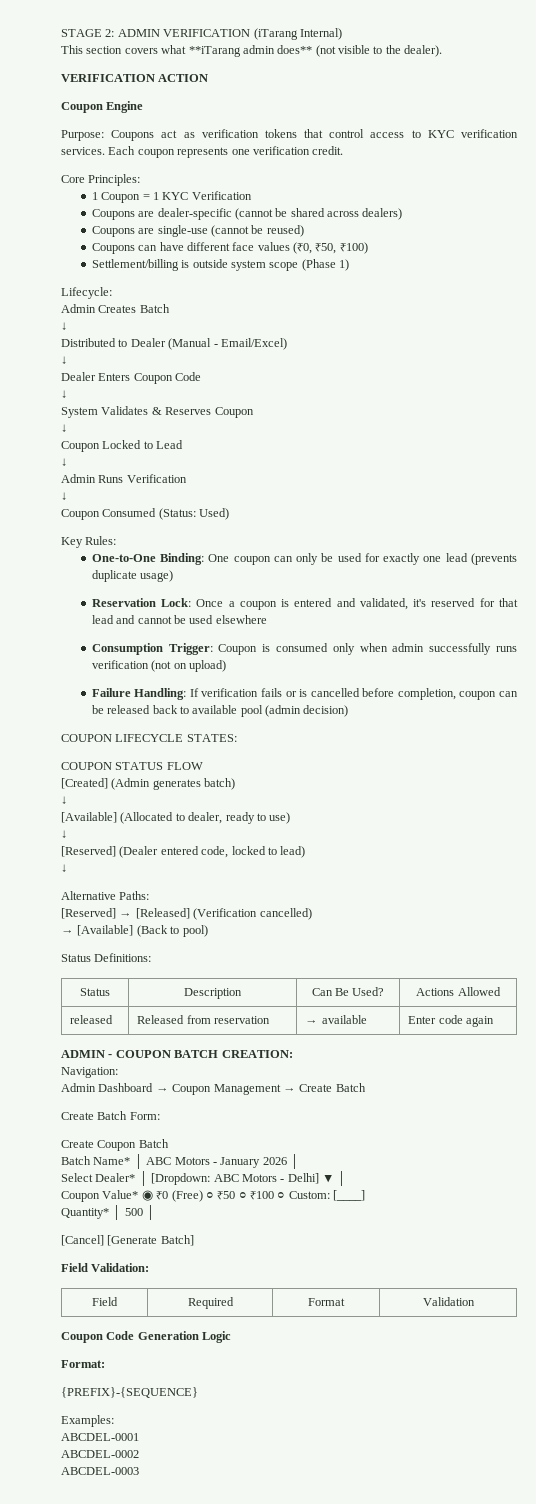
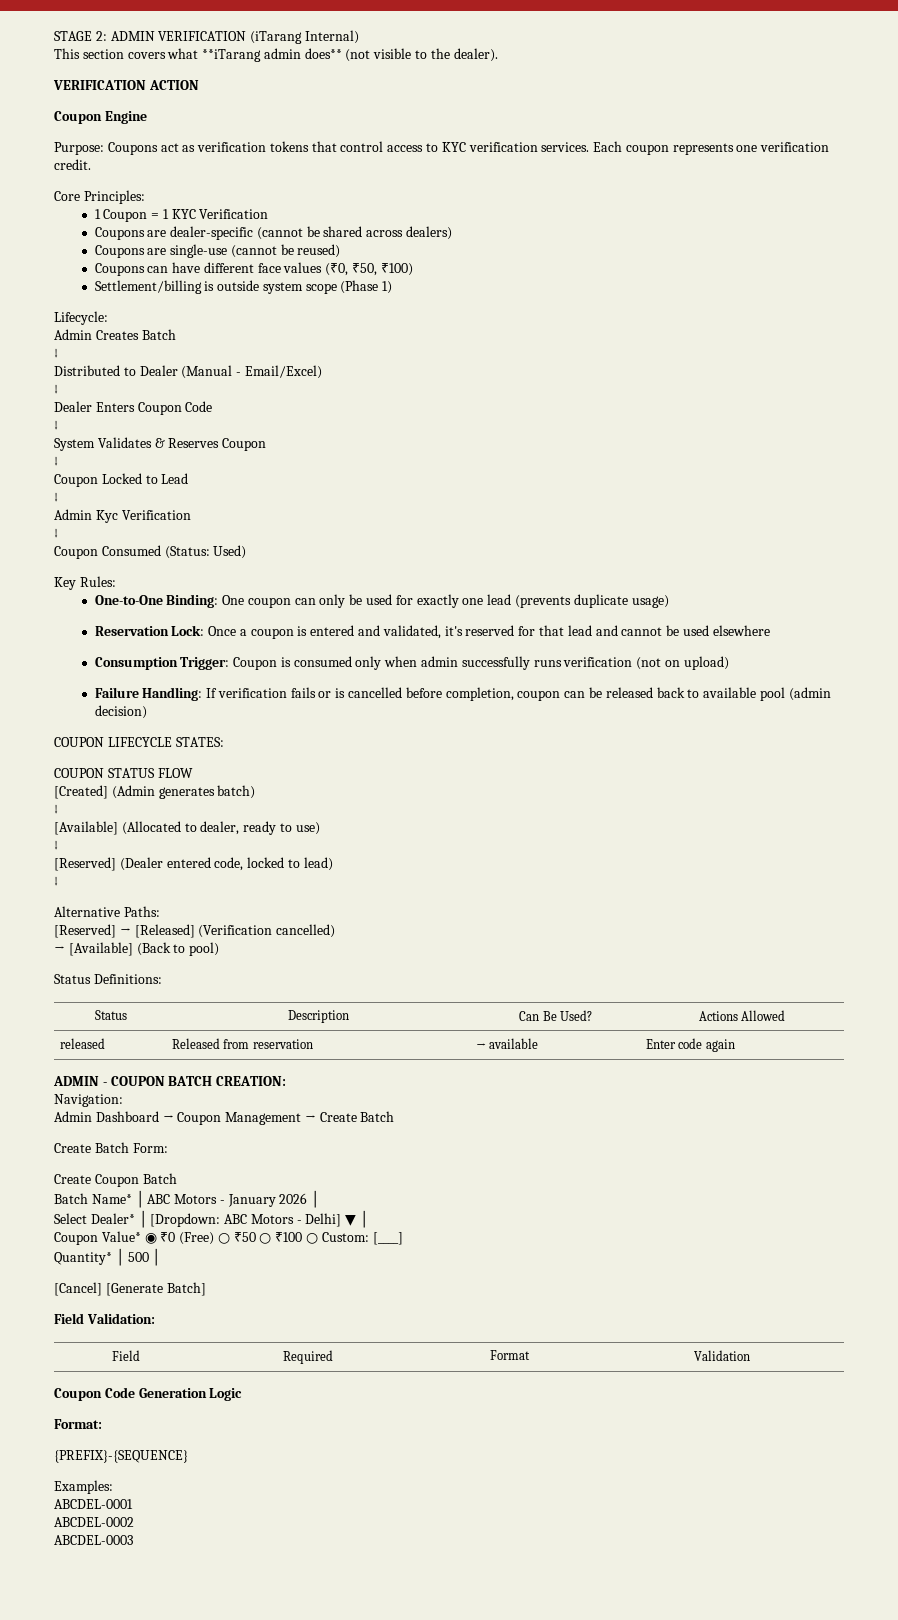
[98,475,124,483] Runs -> [95,510,118,523] Kyc

